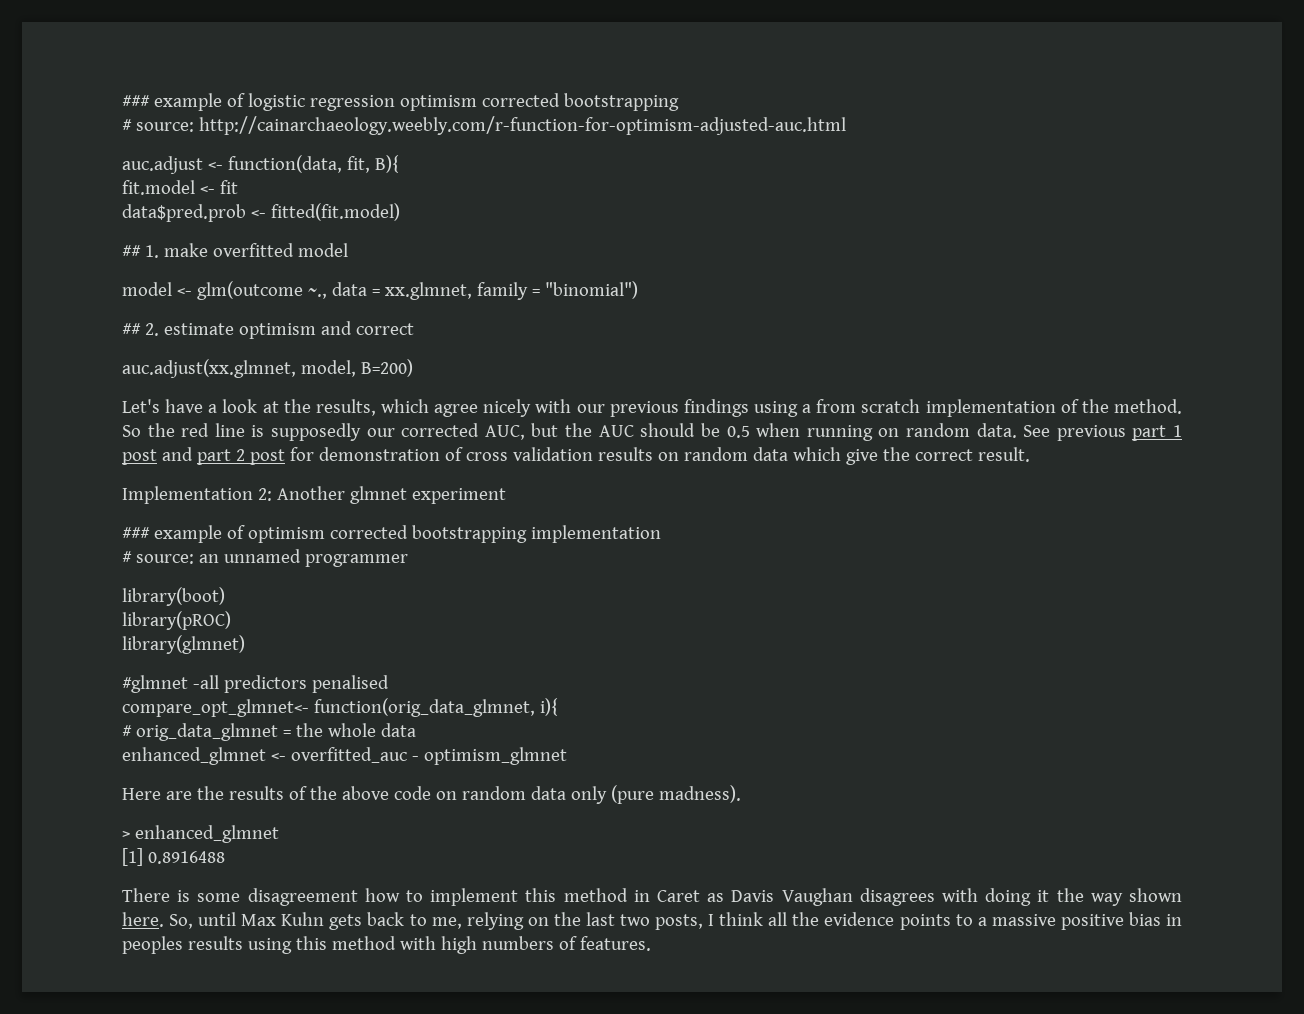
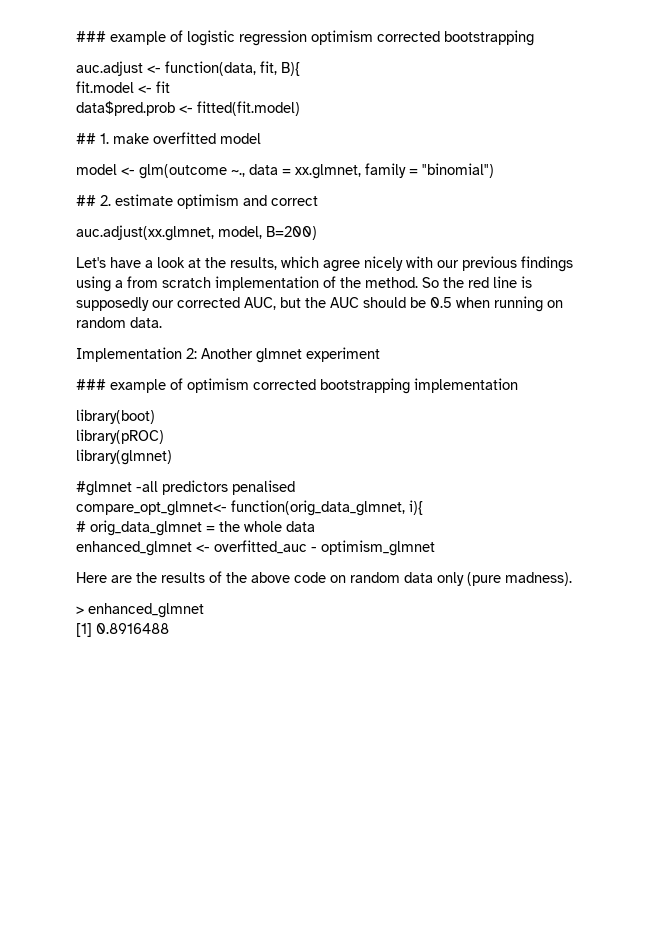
[122,116,846,135] // # source: http://cainarchaeology.weebly.com/r-function-for-optimism-adjusted-auc.html -> (534, 38) none
[1023,425,1182,441] [122,447,1030,465] See previous part 1 post and part 2 post for demonstration of cross validation results on random data which give the correct result. -> (162, 322) none
[122,549,408,567] // # source: an unnamed programmer -> (518, 385) none
[122,888,1183,906] [122,912,1183,930] [122,936,651,954] // There is some disagreement how to implement this method in Caret as Davis Vaughan disagrees with doing it the way shown here. So, until Max Kuhn gets back to me, relying on the last two posts, I think all the evidence points to a massive positive bias in peoples results using this method with high numbers of features. -> (169, 628) none

